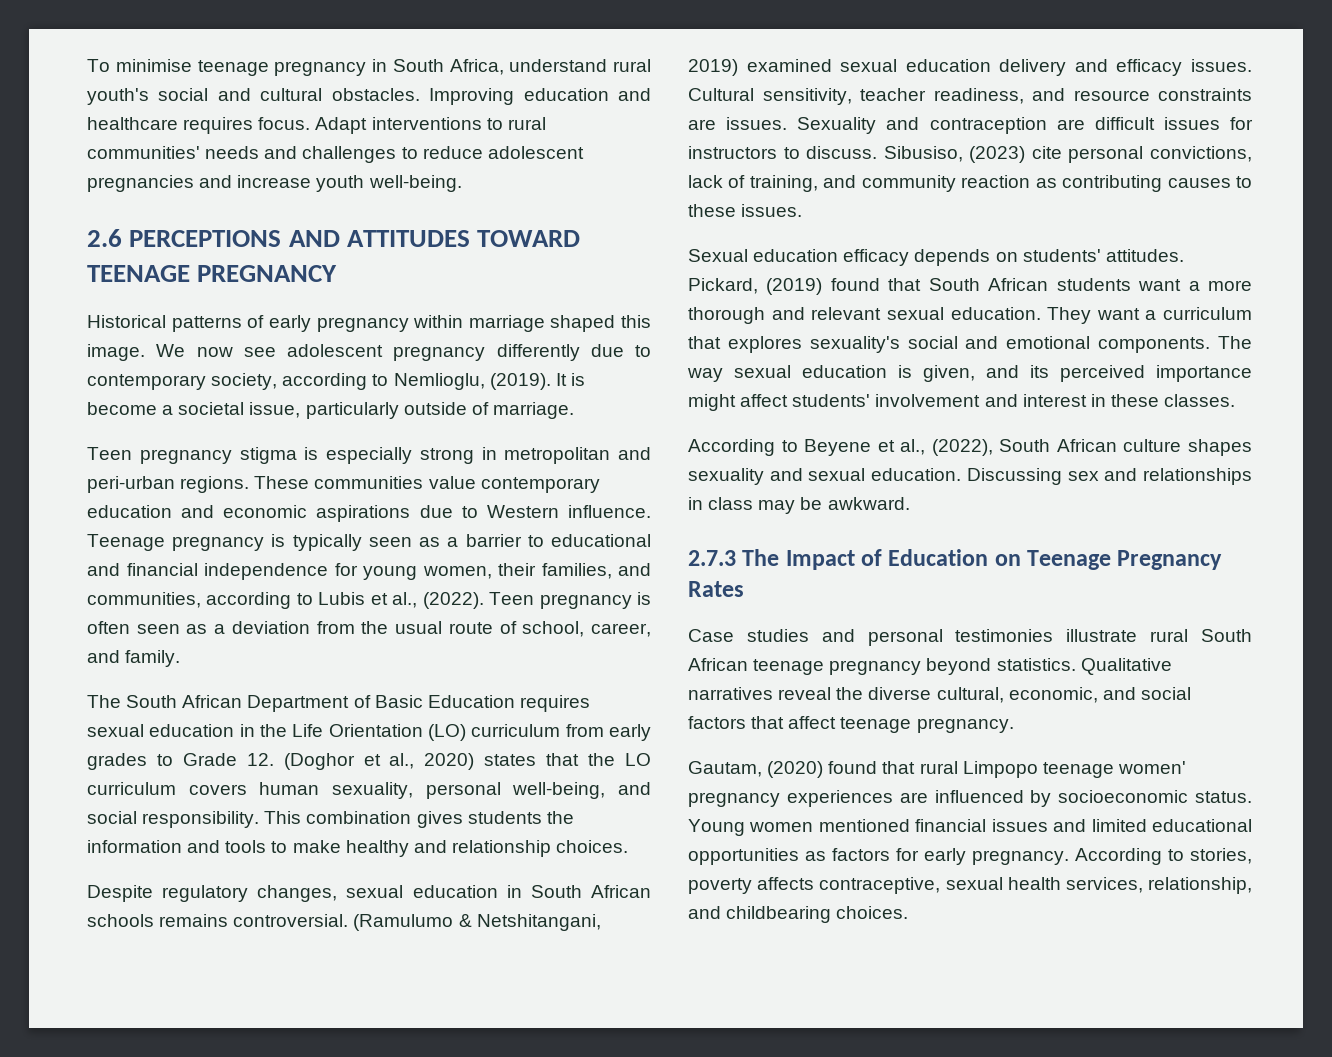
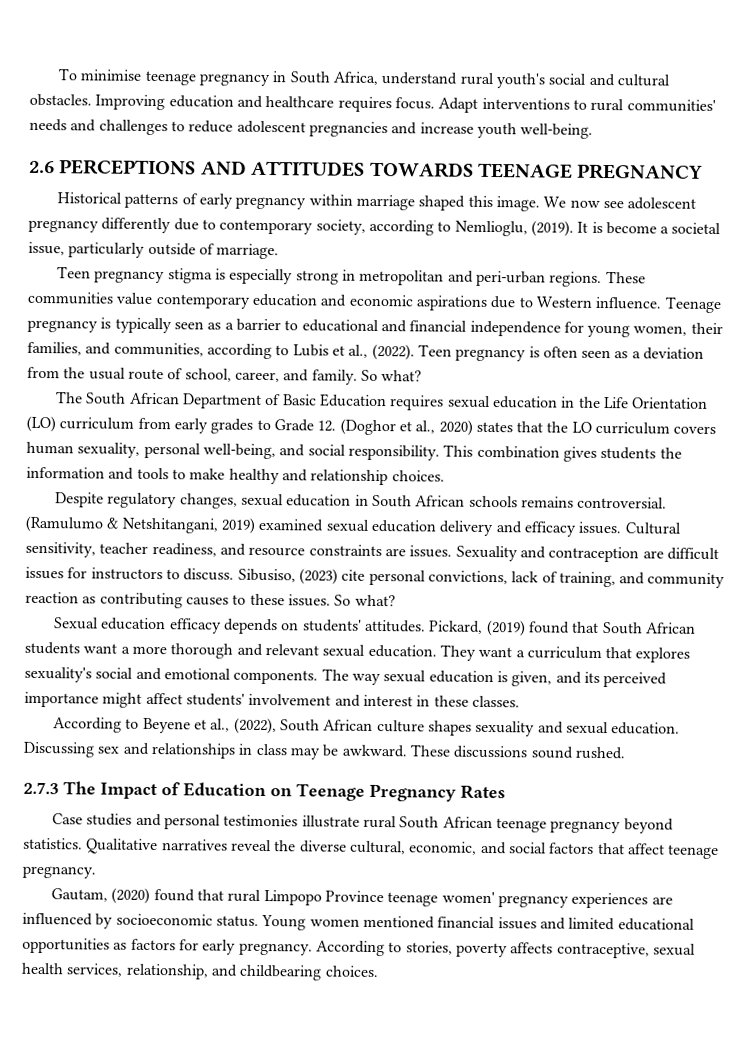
[477,230,581,247] TOWARD -> [369,161,474,178] TOWARDS
(181, 658) none -> [360,369,423,382] So what?
(803, 210) none -> [334,594,396,607] So what?
(910, 503) none -> [409,744,625,760] These discussions sound rushed.
(1038, 769) none -> [324,890,384,903] Province

